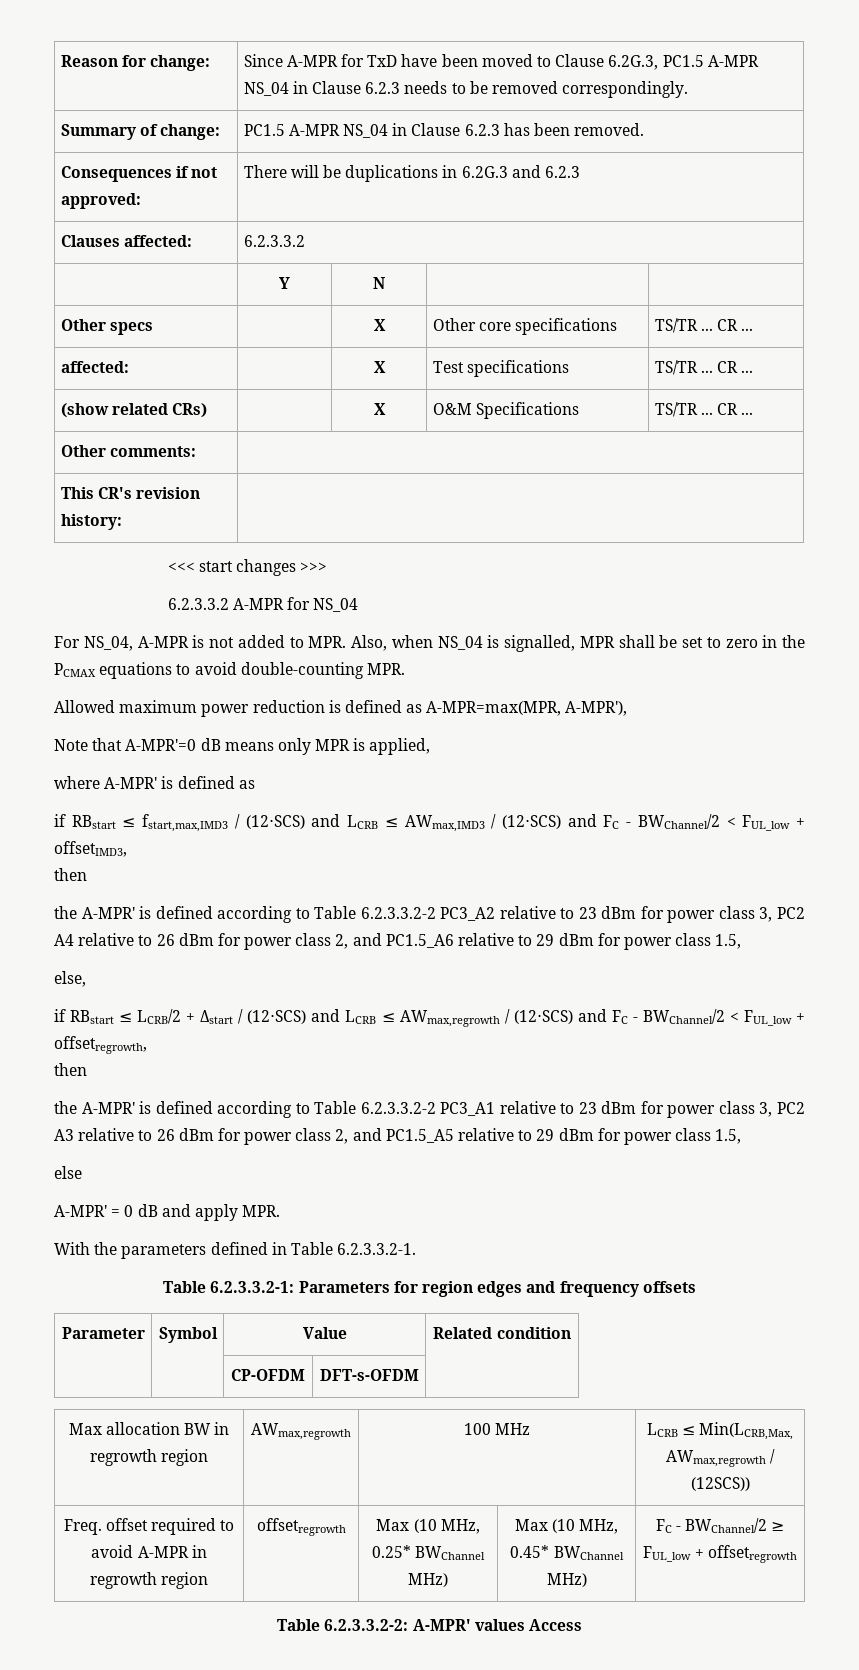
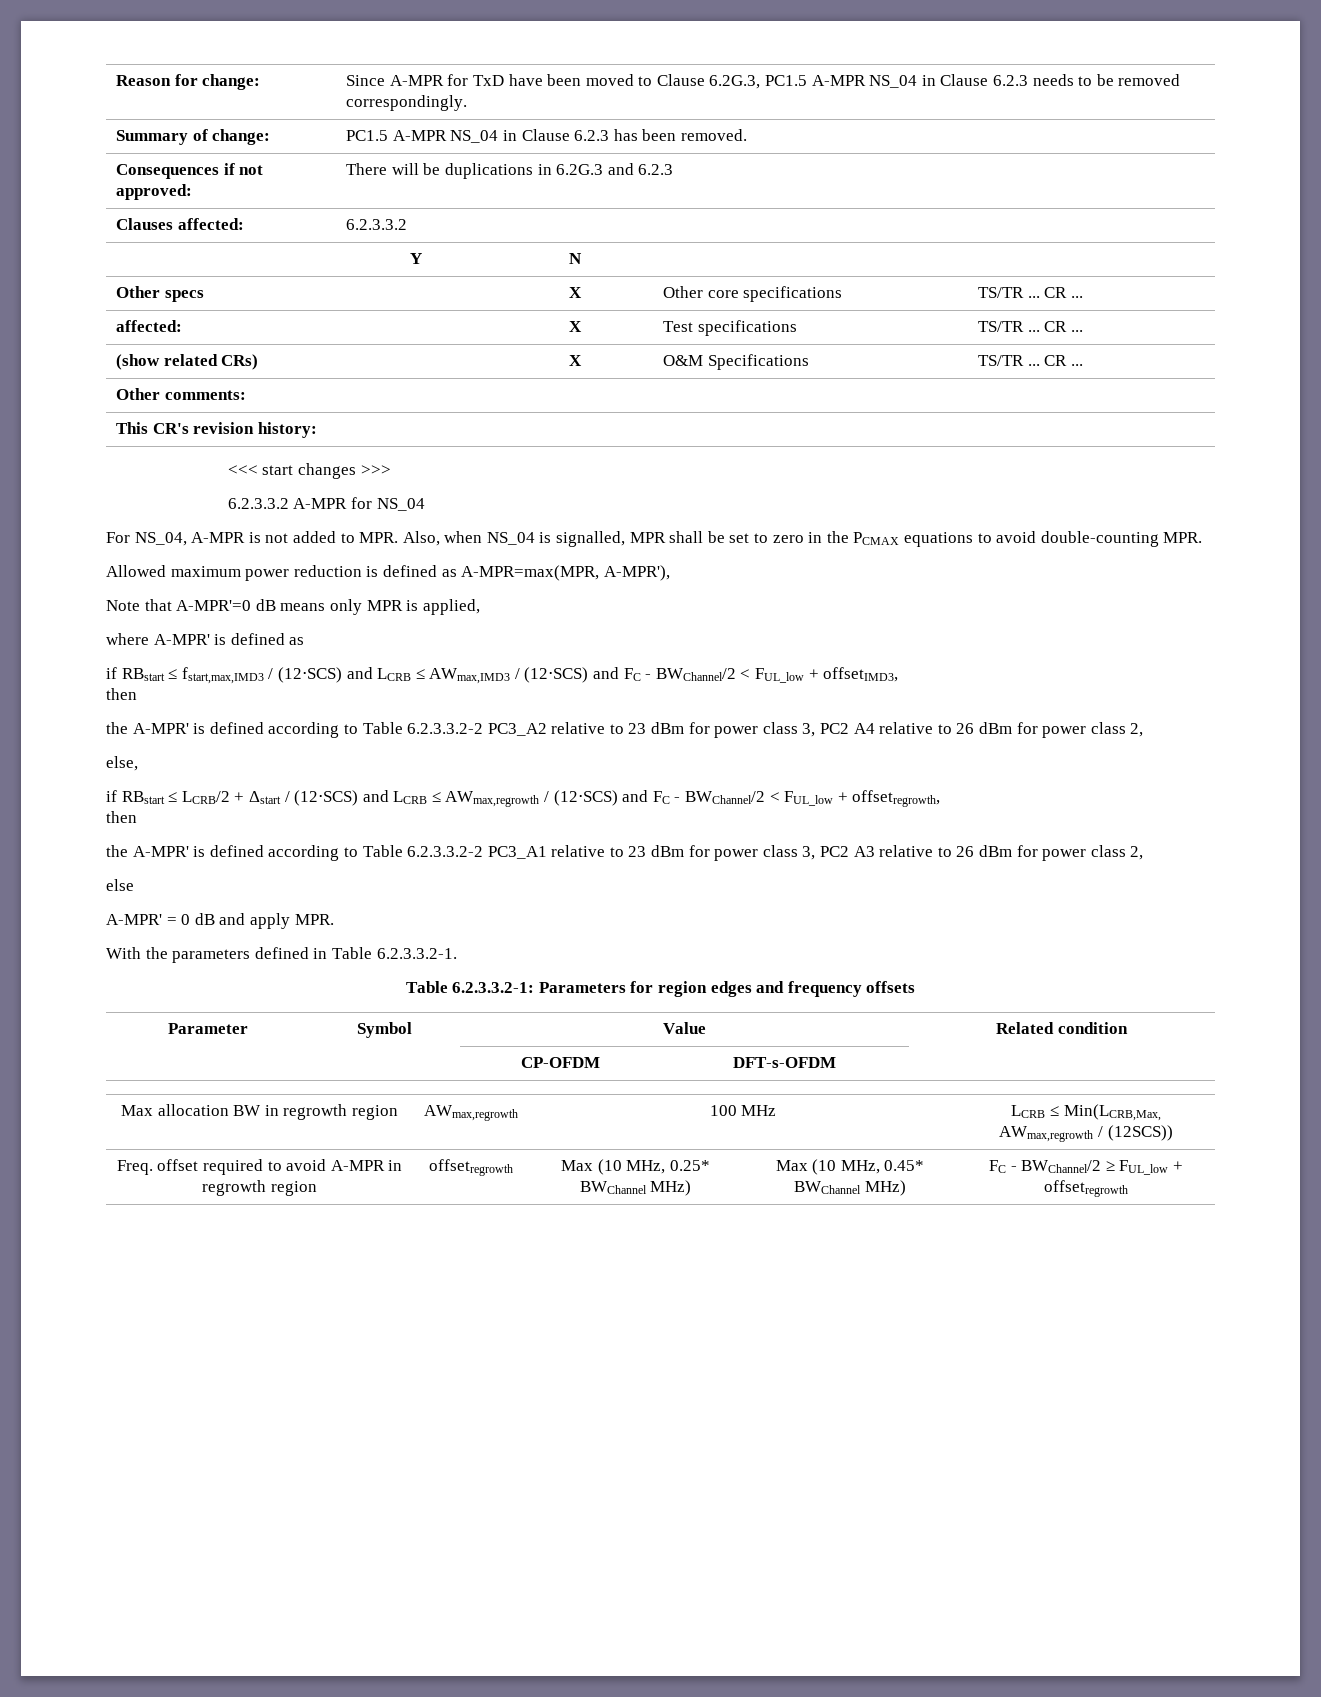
[352,933,742,950] and PC1.5_A6 relative to 29 dBm for power class 1.5, -> (1144, 730) none
[352,1128,742,1145] and PC1.5_A5 relative to 29 dBm for power class 1.5, -> (1144, 853) none
[277,1619,582,1631] // Table 6.2.3.3.2-2: A-MPR' values Access -> (1128, 1188) none

